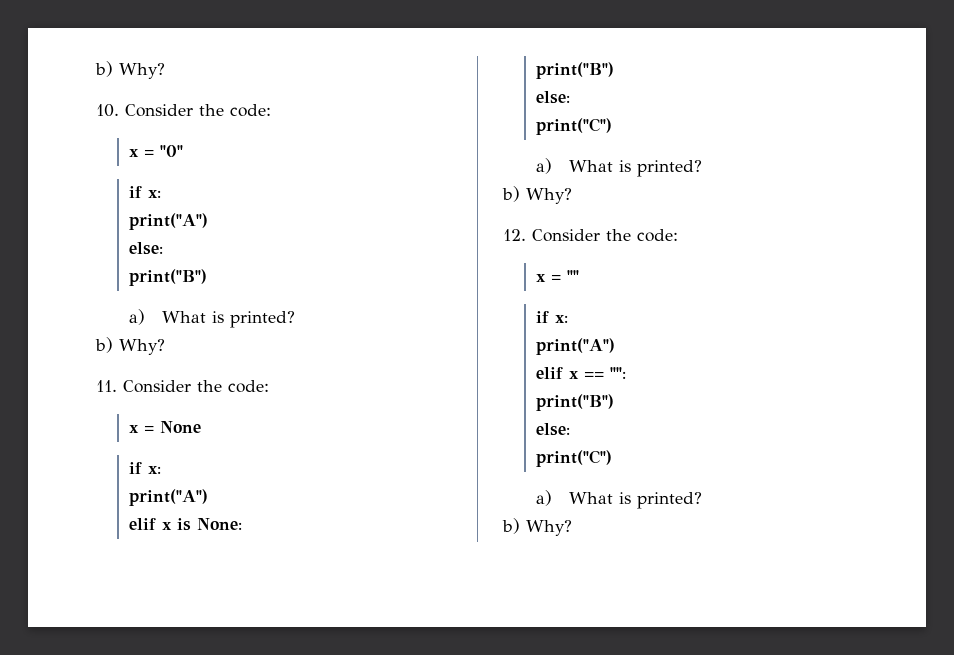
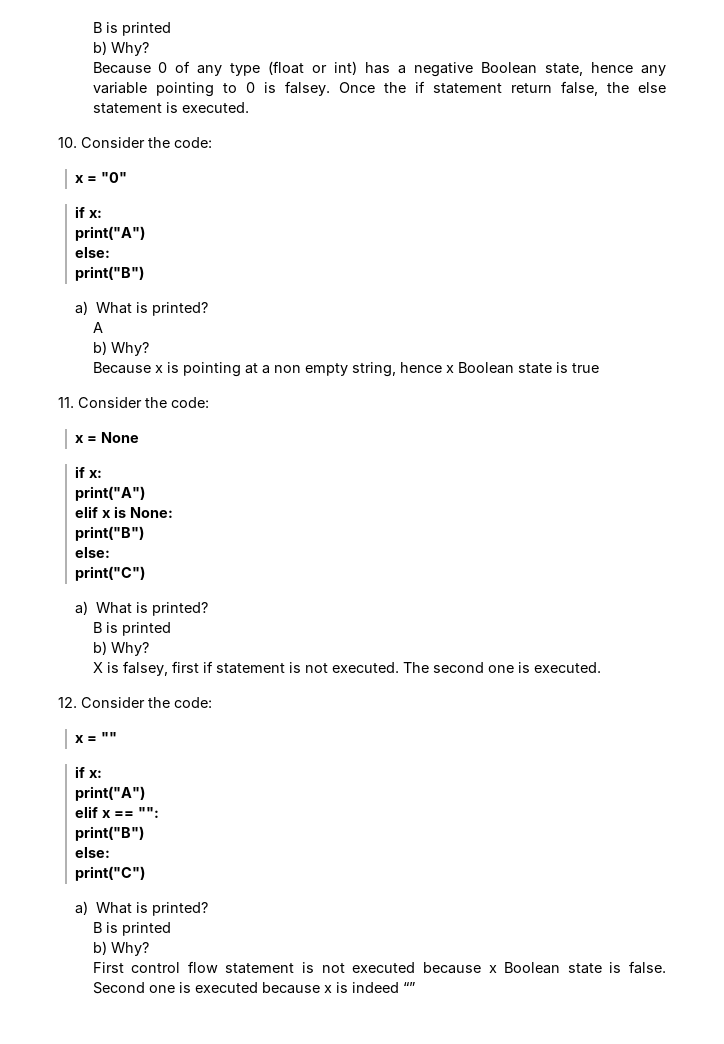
[95,61,165,79] b) Why? -> [92,22,171,36] [92,41,149,56] [92,61,666,77] [92,81,666,97] [92,102,249,114] B is printed // b) Why? // Because 0 of any type (float or int) has a negative Boolean state, hence any variable pointing to 0 is falsey. Once the if statement return false, the else statement is executed.
[95,337,165,355] // b) Why? -> [92,322,103,333] [92,341,149,356] [92,362,599,377] // A // b) Why? // Because x is pointing at a non empty string, hence x Boolean state is true
[502,186,572,204] // b) Why? -> [92,622,171,636] [92,641,149,656] [92,661,601,676] // B is printed // b) Why? // X is falsey, first if statement is not executed. The second one is executed.
[502,518,572,536] // b) Why? -> [92,922,171,936] [92,941,149,956] [92,961,667,974] [92,982,415,994] // B is printed // b) Why? // First control flow statement is not executed because x Boolean state is false. Second one is executed because x is indeed “”

